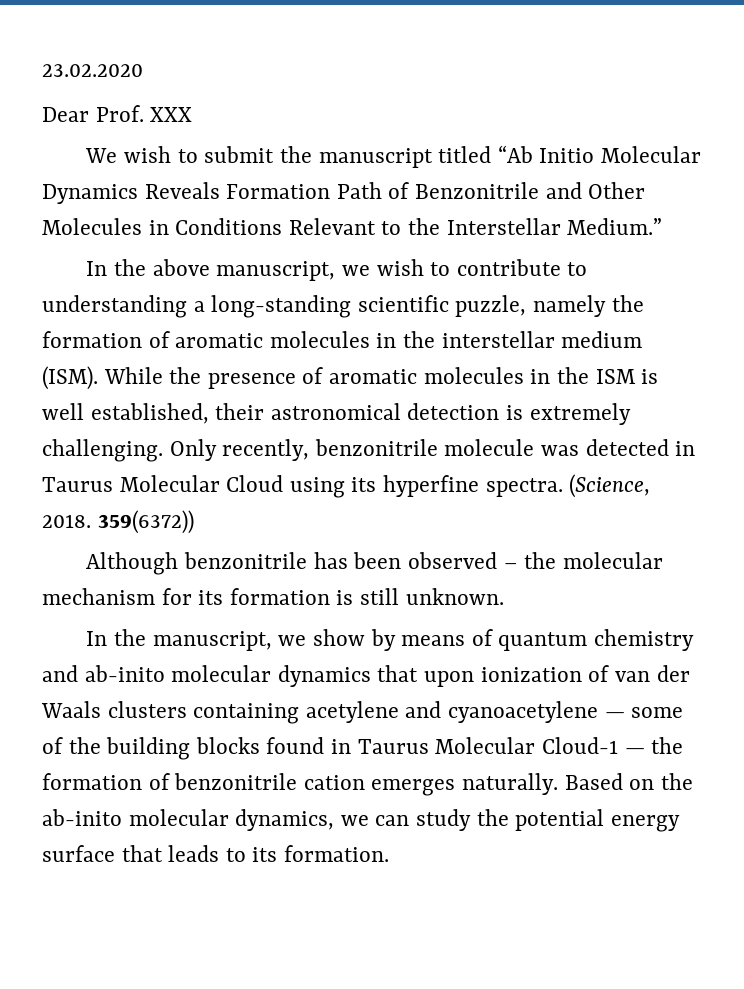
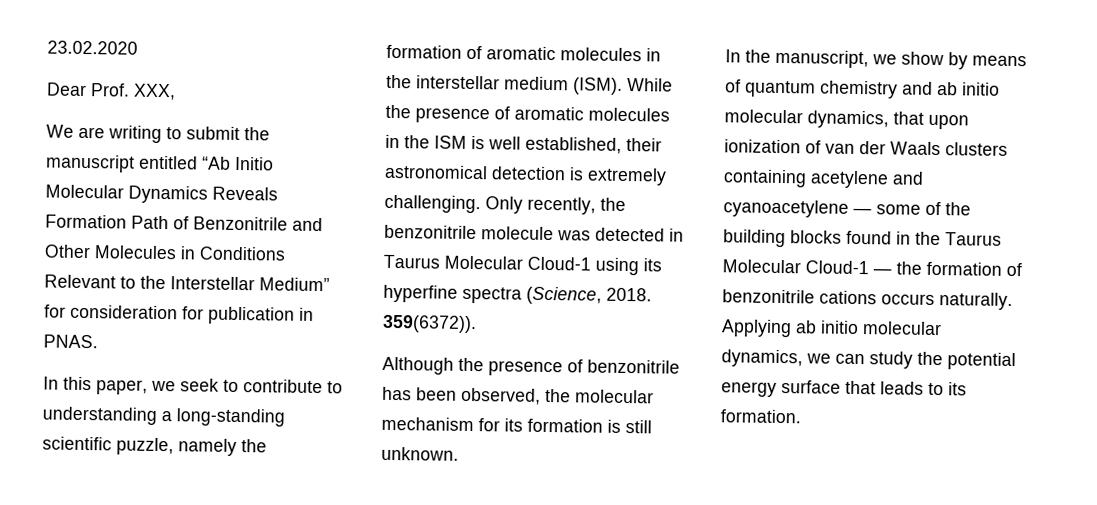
[150,107,193,122] XXX -> [133,83,176,101] XXX,
[124,146,172,163] wish -> [78,125,162,143] are writing
[438,146,492,163] titled -> [139,155,198,170] entitled
[567,218,663,235] [86,259,424,281] Medium.” // In the above manuscript, we wish -> [259,277,330,292] [44,304,314,325] [43,334,98,349] [43,376,219,395] Medium” for consideration for publication in PNAS. // In this paper, we seek
(310, 450) none -> [600,197,626,211] the
[226,475,284,492] Cloud -> [527,256,591,271] Cloud-1
[485,478,563,497] spectra. -> [462,286,522,304] spectra
[97,510,194,534] 359(6372)) -> [382,314,477,334] 359(6372)).
(179, 563) none -> [458,357,583,377] the presence of
[407,552,518,569] observed – -> [461,387,541,405] observed,
[84,665,371,687] ab-inito molecular dynamics -> [937,82,1000,96] [724,109,889,129] ab initio molecular dynamics,
(352, 746) none -> [915,231,941,246] the
[303,773,693,796] [42,809,122,826] cation emerges naturally. Based on the ab-inito -> [819,290,1013,310] [721,319,859,338] cations occurs naturally. Applying ab initio

